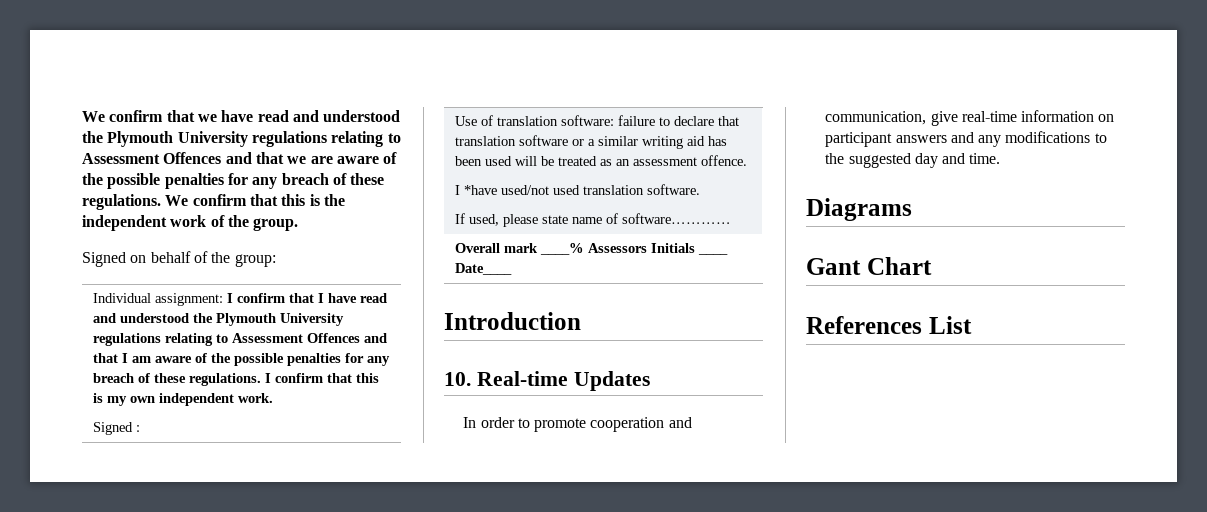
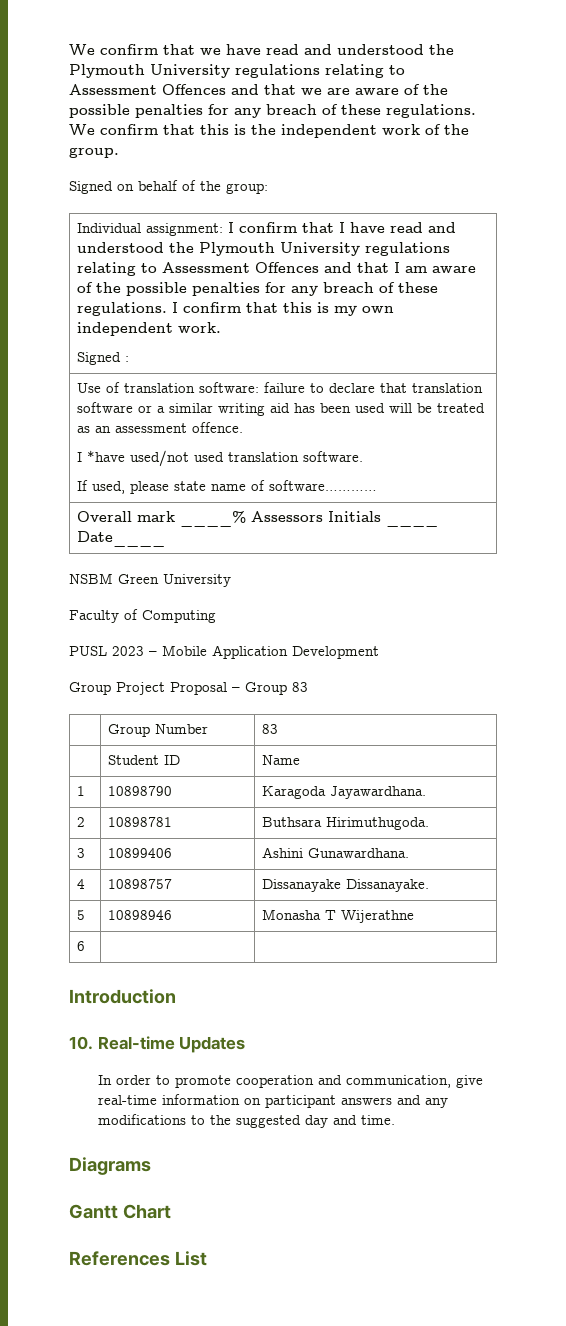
(512, 269) none -> [69,573,231,587] [69,609,216,623] [69,645,379,659] [69,682,308,695] [107,724,208,737] [261,724,278,734] [107,755,180,765] [261,755,300,765] [76,786,85,796] [107,786,172,796] [261,786,426,799] [76,817,85,827] [107,817,172,827] [261,817,429,830] [76,848,85,858] [107,848,172,858] [261,847,409,858] [76,879,85,889] [107,879,172,889] [261,879,429,892] [76,910,85,920] [107,910,172,920] [261,909,414,923] [76,941,85,951] // NSBM Green University // Faculty of Computing // PUSL 2023 – Mobile Application Development // Group Project Proposal – Group 83 // | Group Number | 83 // | Student ID | Name // 1 | 10898790 | Karagoda Jayawardhana. // 2 | 10898781 | Buthsara Hirimuthugoda. // 3 | 10899406 | Ashini Gunawardhana. // 4 | 10898757 | Dissanayake Dissanayake. // 5 | 10898946 | Monasha T Wijerathne // 6 | |
[806,258,861,275] Gant -> [69,1204,118,1219] Gantt

